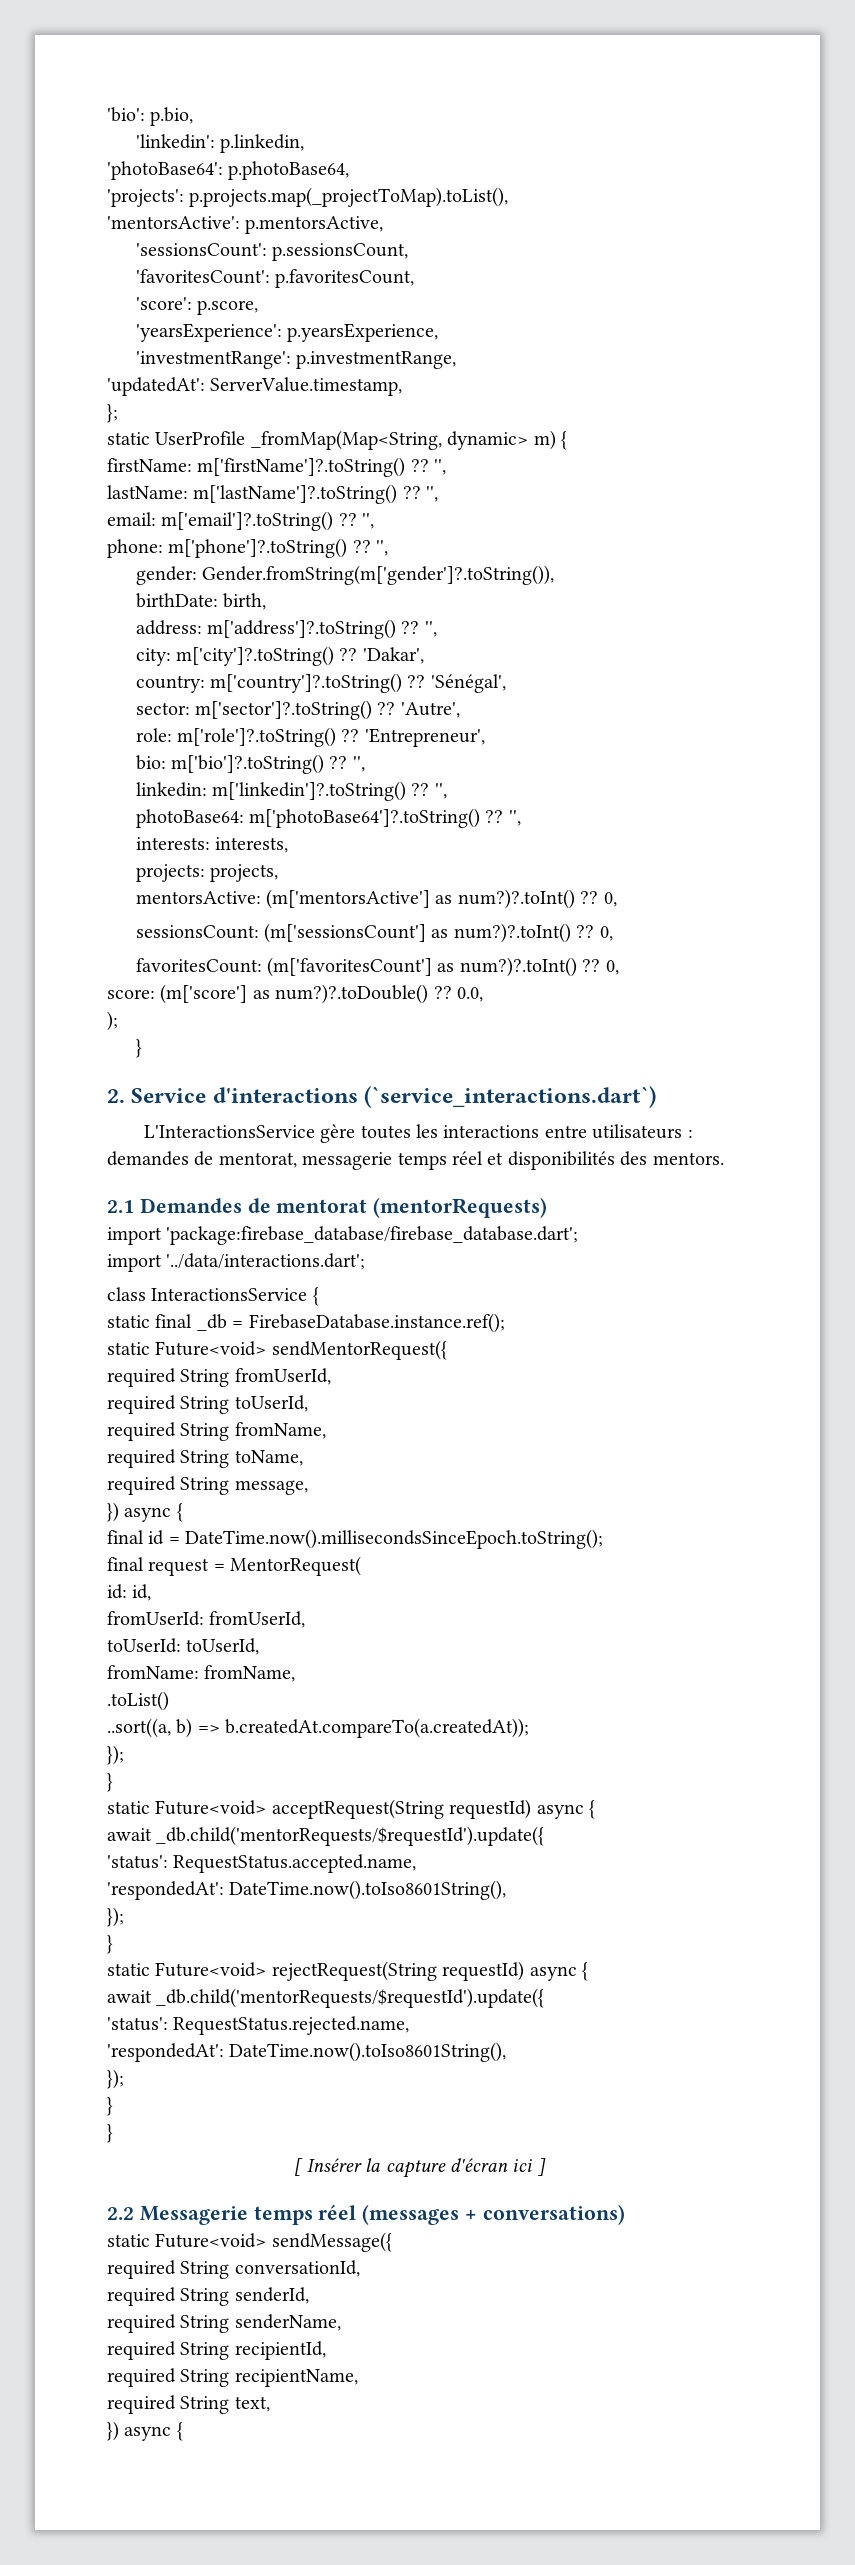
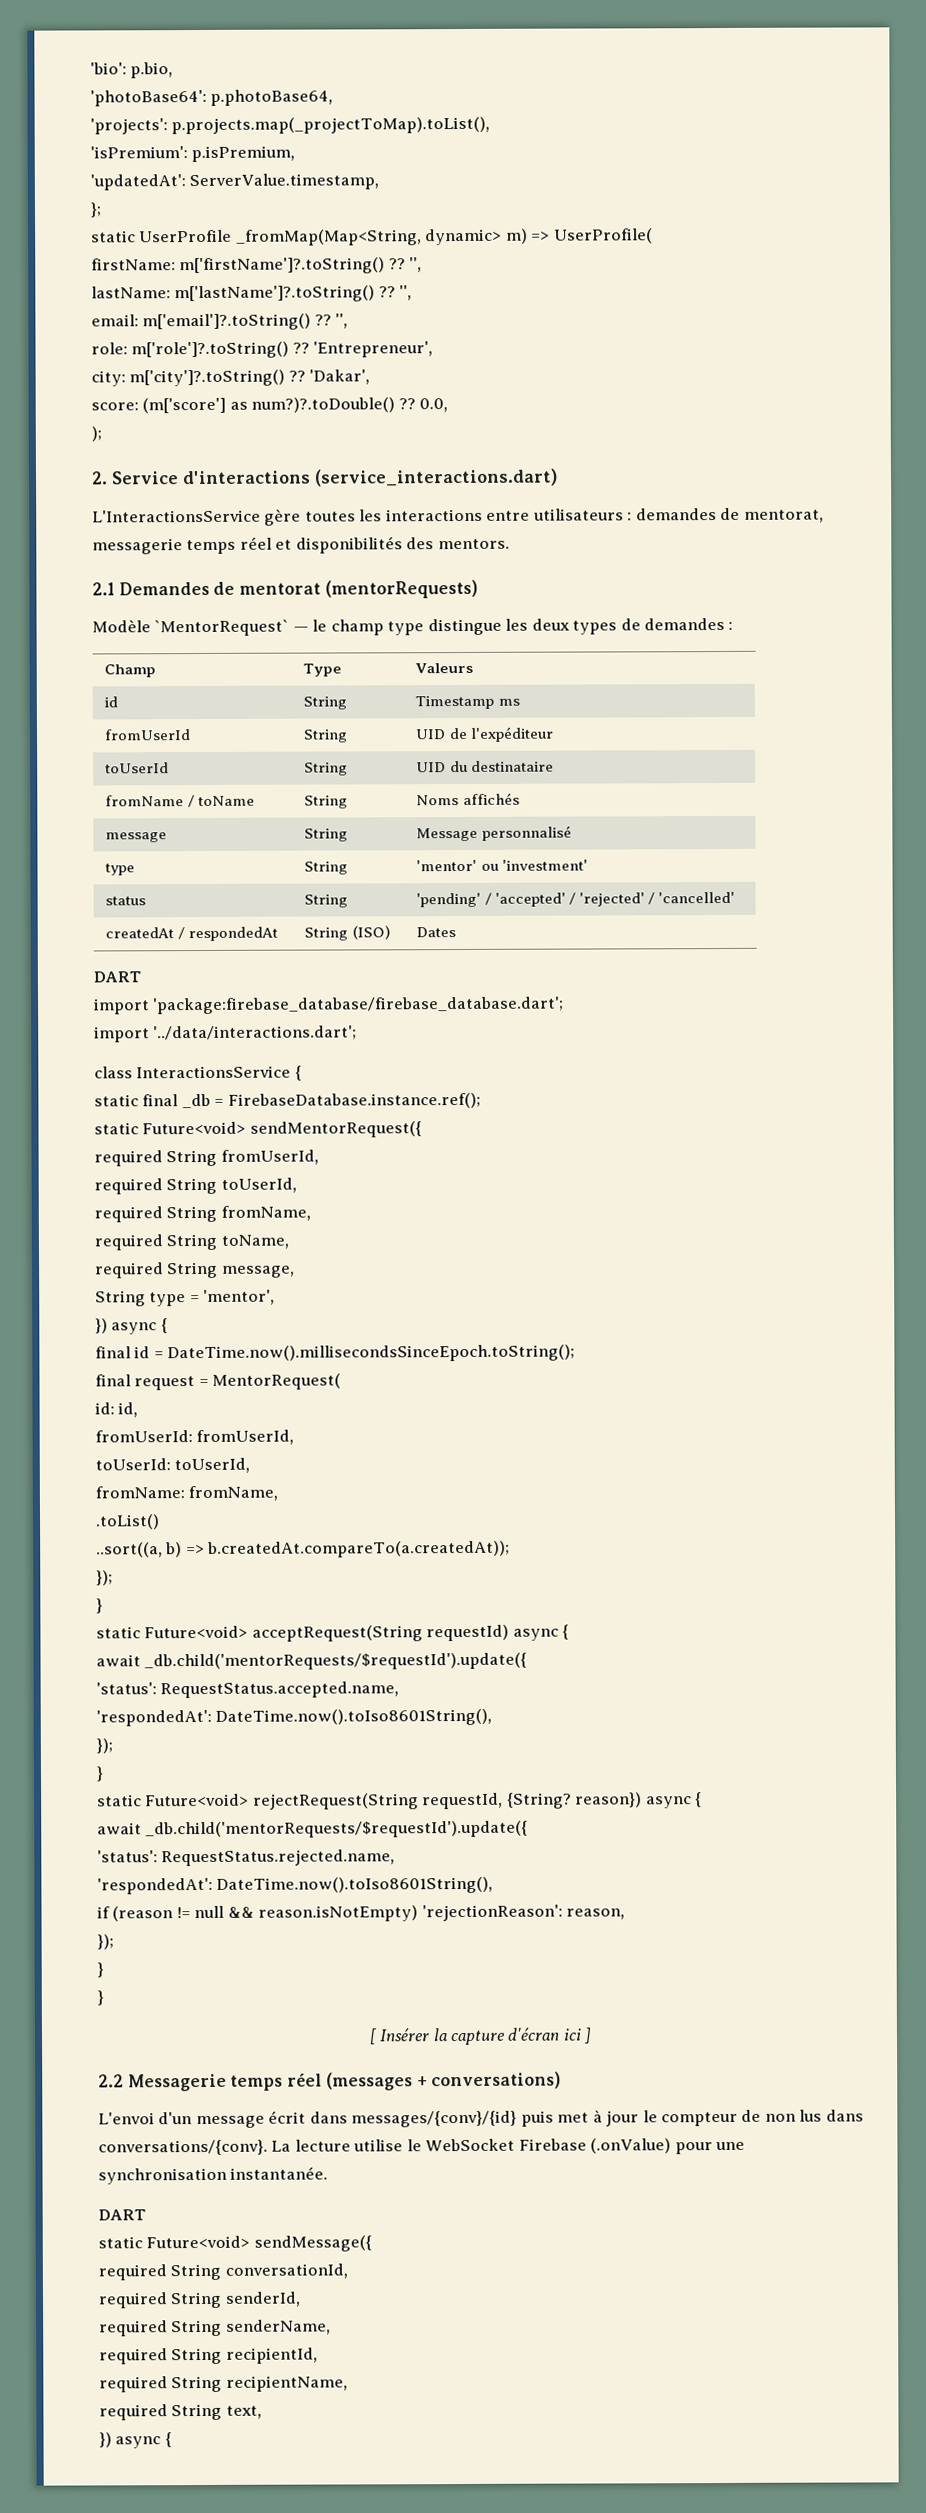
[135,134,305,153] // 'linkedin': p.linkedin, -> (174, 70) none
[107,216,384,234] [135,243,409,261] [135,269,415,288] [135,297,259,315] [135,323,439,342] [135,351,457,369] 'mentorsActive': p.mentorsActive, // 'sessionsCount': p.sessionsCount, // 'favoritesCount': p.favoritesCount, // 'score': p.score, // 'yearsExperience': p.yearsExperience, // 'investmentRange': p.investmentRange, -> [90,145,296,163] 'isPremium': p.isPremium,
[561,431,567,450] { -> [531,228,653,244] => UserProfile(
[107,538,389,558] [135,565,555,585] [135,593,267,610] [135,619,437,639] [135,646,424,666] [135,673,506,693] [135,700,460,720] [135,727,485,747] [135,754,365,774] [135,781,447,801] [135,808,521,828] [135,837,289,853] [135,864,279,882] [135,889,617,909] [135,923,613,943] [135,957,619,977] phone: m['phone']?.toString() ?? '', // gender: Gender.fromString(m['gender']?.toString()), // birthDate: birth, // address: m['address']?.toString() ?? '', // city: m['city']?.toString() ?? 'Dakar', // country: m['country']?.toString() ?? 'Sénégal', // sector: m['sector']?.toString() ?? 'Autre', // role: m['role']?.toString() ?? 'Entrepreneur', // bio: m['bio']?.toString() ?? '', // linkedin: m['linkedin']?.toString() ?? '', // photoBase64: m['photoBase64']?.toString() ?? '', // interests: interests, // projects: projects, // mentorsActive: (m['mentorsActive'] as num?)?.toInt() ?? 0, // sessionsCount: (m['sessionsCount'] as num?)?.toInt() ?? 0, // favoritesCount: (m['favoritesCount'] as num?)?.toInt() ?? 0, -> [91,341,434,359] [91,369,371,387] role: m['role']?.toString() ?? 'Entrepreneur', // city: m['city']?.toString() ?? 'Dakar',
[135,1039,142,1058] // } -> (102, 434) none
[364,1086,657,1108] (`service_interactions.dart`) -> [314,468,558,487] (service_interactions.dart)
(548, 1207) none -> [92,617,734,637] [104,664,157,678] [303,663,343,677] [415,662,474,674] [104,696,119,708] [303,696,348,710] [415,695,520,710] [104,729,192,741] [303,729,349,743] [415,726,554,742] [105,762,170,774] [304,762,349,776] [416,760,554,773] [105,795,255,808] [304,795,349,809] [416,792,520,806] [105,832,168,843] [304,828,349,842] [416,825,572,842] [105,863,136,876] [304,861,349,875] [416,859,588,872] [105,896,147,906] [304,894,349,908] [416,891,735,908] [105,926,278,942] [304,925,391,941] [416,927,457,938] [93,971,141,983] // Modèle `MentorRequest` — le champ type distingue les deux types de demandes : // Champ | Type | Valeurs // id | String | Timestamp ms // fromUserId | String | UID de l'expéditeur // toUserId | String | UID du destinataire // fromName / toName | String | Noms affichés // message | String | Message personnalisé // type | String | 'mentor' ou 'investment' // status | String | 'pending' / 'accepted' / 'rejected' / 'cancelled' // createdAt / respondedAt | String (ISO) | Dates // DART
(308, 1487) none -> [95,1289,276,1307] // String type = 'mentor',
[442,1961,525,1981] requestId) -> [422,1792,643,1810] requestId, {String? reason})
(507, 2052) none -> [97,1904,626,1922] // if (reason != null && reason.isNotEmpty) 'rejectionReason': reason,
(625, 2214) none -> [98,2109,864,2129] [98,2138,746,2156] [98,2166,329,2185] [98,2209,146,2221] // L'envoi d'un message écrit dans messages/{conv}/{id} puis met à jour le compteur de non lus dans conversations/{conv}. La lecture utilise le WebSocket Firebase (.onValue) pour une synchronisation instantanée. // DART

